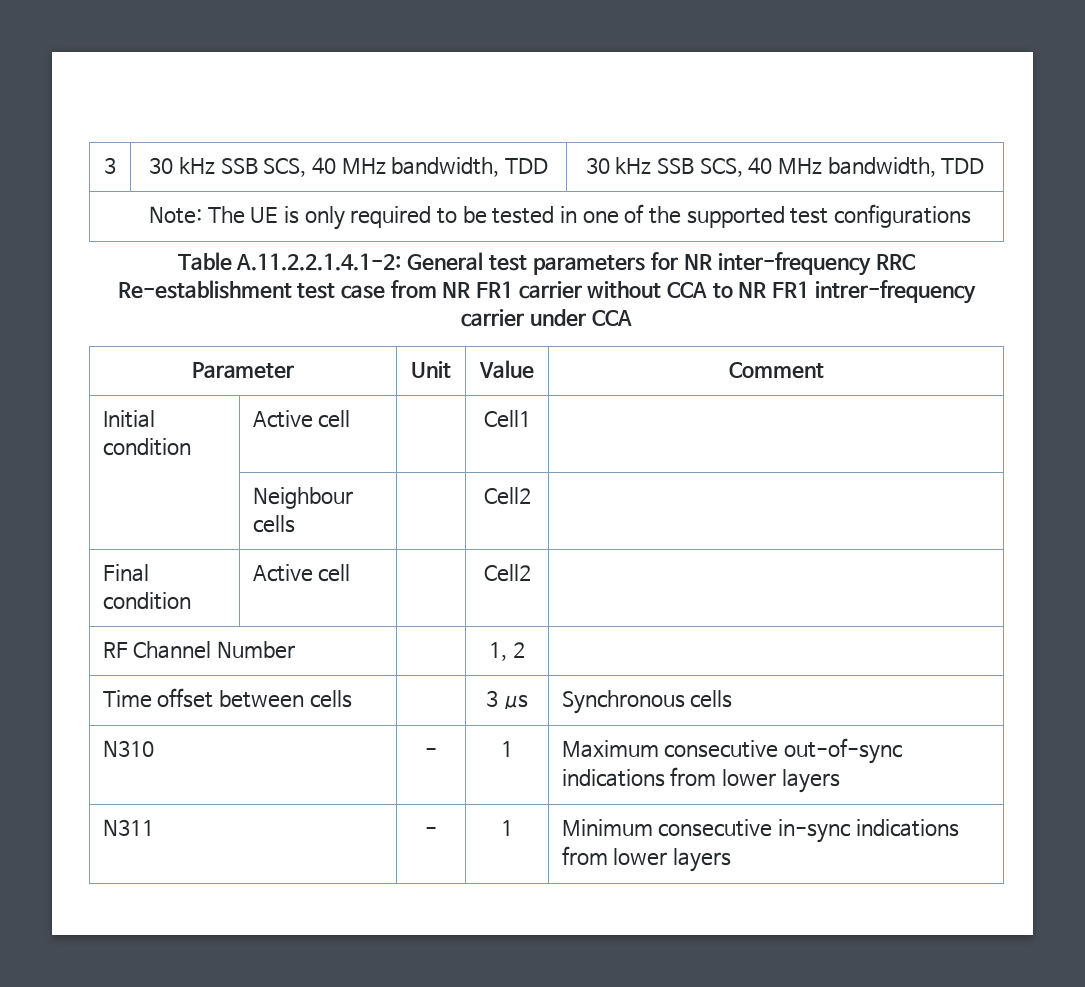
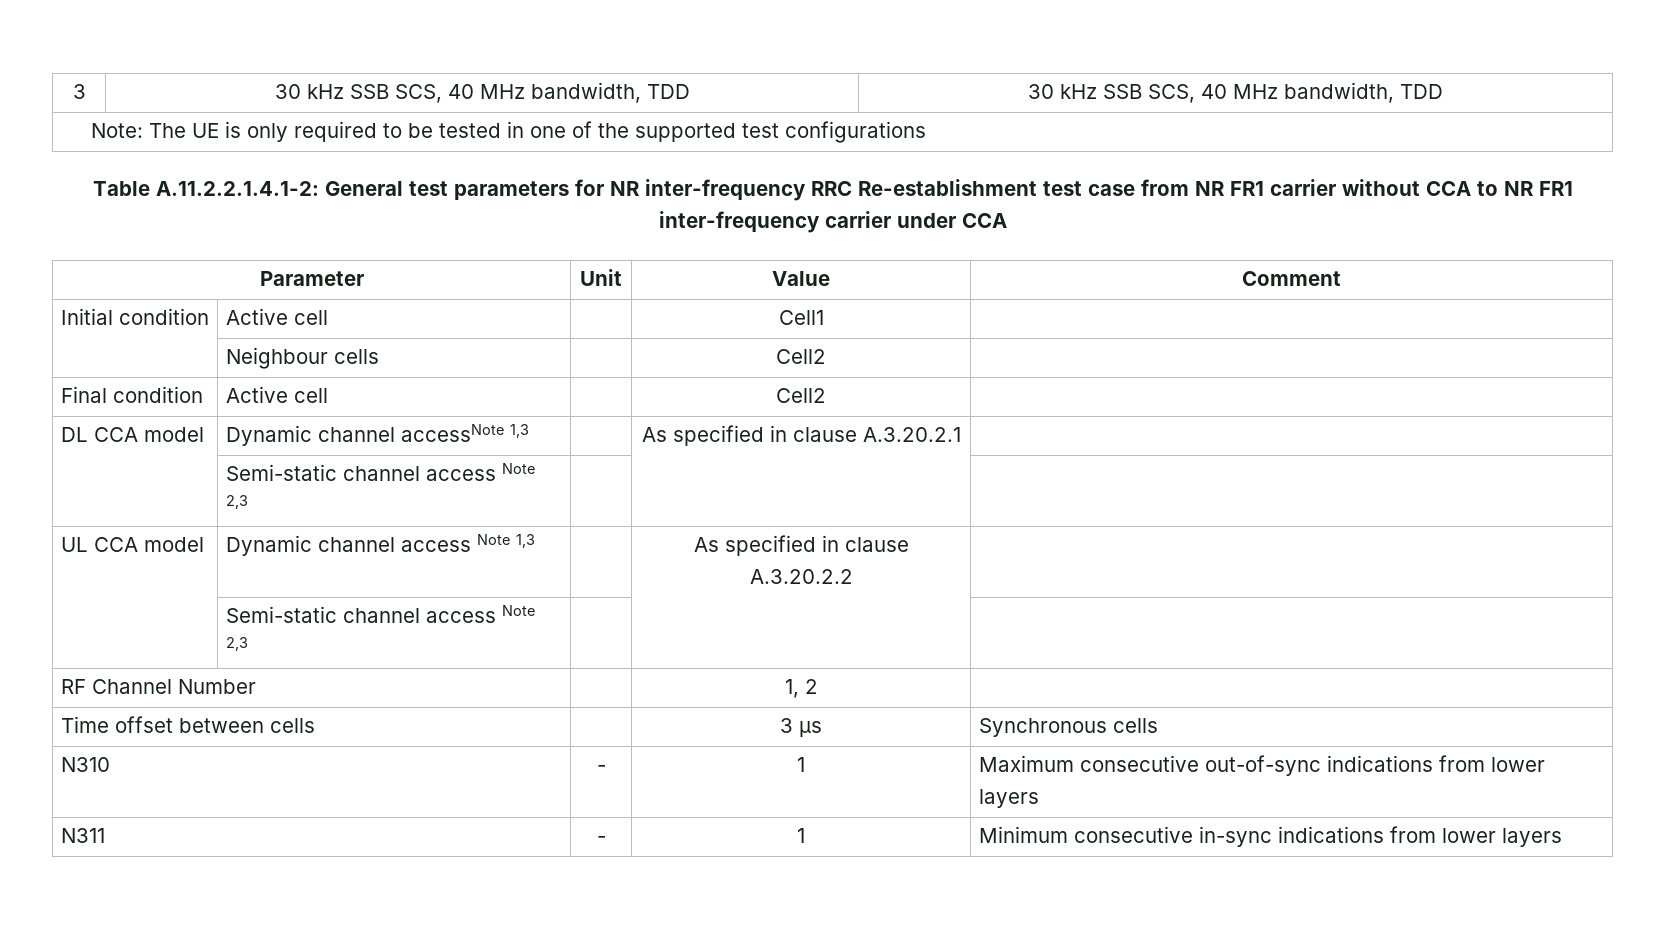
[814,280,977,304] intrer-frequency -> [658,211,820,233] inter-frequency
(531, 573) none -> [60,427,204,442] [225,424,529,446] [641,425,961,446] [225,463,535,481] [225,495,248,509] [60,537,204,552] [225,534,535,556] [693,535,909,556] [749,569,853,584] [225,605,535,623] [225,637,248,651] // DL CCA model | Dynamic channel accessNote 1,3 | | As specified in clause A.3.20.2.1 | // | Semi-static channel access Note 2,3 | | | // UL CCA model | Dynamic channel access Note 1,3 | | As specified in clause A.3.20.2.2 | // | Semi-static channel access Note 2,3 | | |

